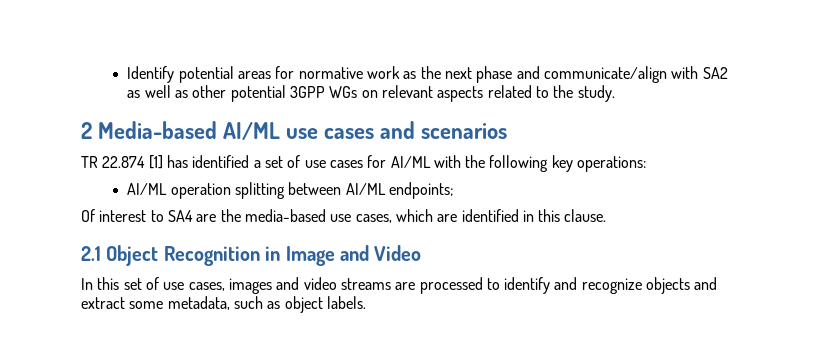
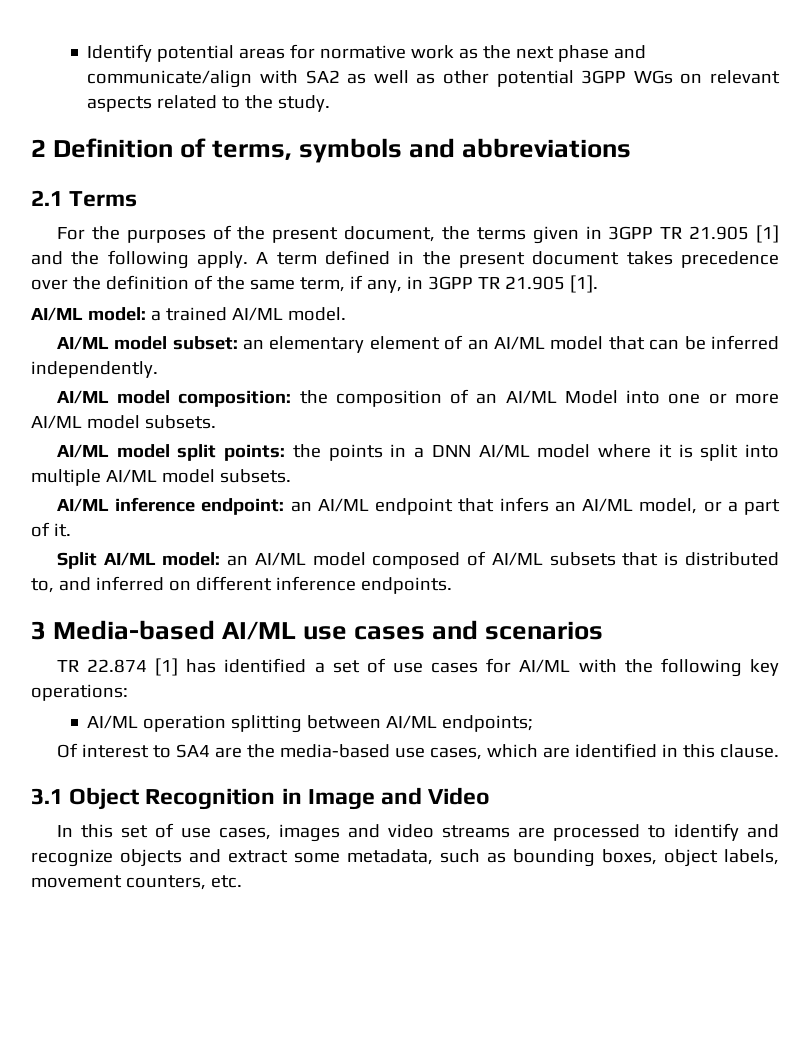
(92, 130) none -> [53,138,632,163] [31,190,138,207] [56,225,780,244] [31,250,779,269] [31,275,598,293] [31,307,346,321] [56,335,779,353] [31,361,158,378] [56,389,779,407] [31,415,216,429] [56,444,780,461] [31,469,291,486] [56,497,780,515] [31,522,71,537] [56,551,779,569] [31,576,452,594] [31,621,46,640] Definition of terms, symbols and abbreviations // 2.1 Terms // For the purposes of the present document, the terms given in 3GPP TR 21.905 [1] and the following apply. A term defined in the present document takes precedence over the definition of the same term, if any, in 3GPP TR 21.905 [1]. // AI/ML model: a trained AI/ML model. // AI/ML model subset: an elementary element of an AI/ML model that can be inferred independently. // AI/ML model composition: the composition of an AI/ML Model into one or more AI/ML model subsets. // AI/ML model split points: the points in a DNN AI/ML model where it is split into multiple AI/ML model subsets. // AI/ML inference endpoint: an AI/ML endpoint that infers an AI/ML model, or a part of it. // Split AI/ML model: an AI/ML model composed of AI/ML subsets that is distributed to, and inferred on different inference endpoints. // 3
[81,246,101,261] 2.1 -> [31,788,63,805] 3.1
[284,296,366,313] object labels. -> [513,849,779,867] [31,875,242,890] bounding boxes, object labels, movement counters, etc.

